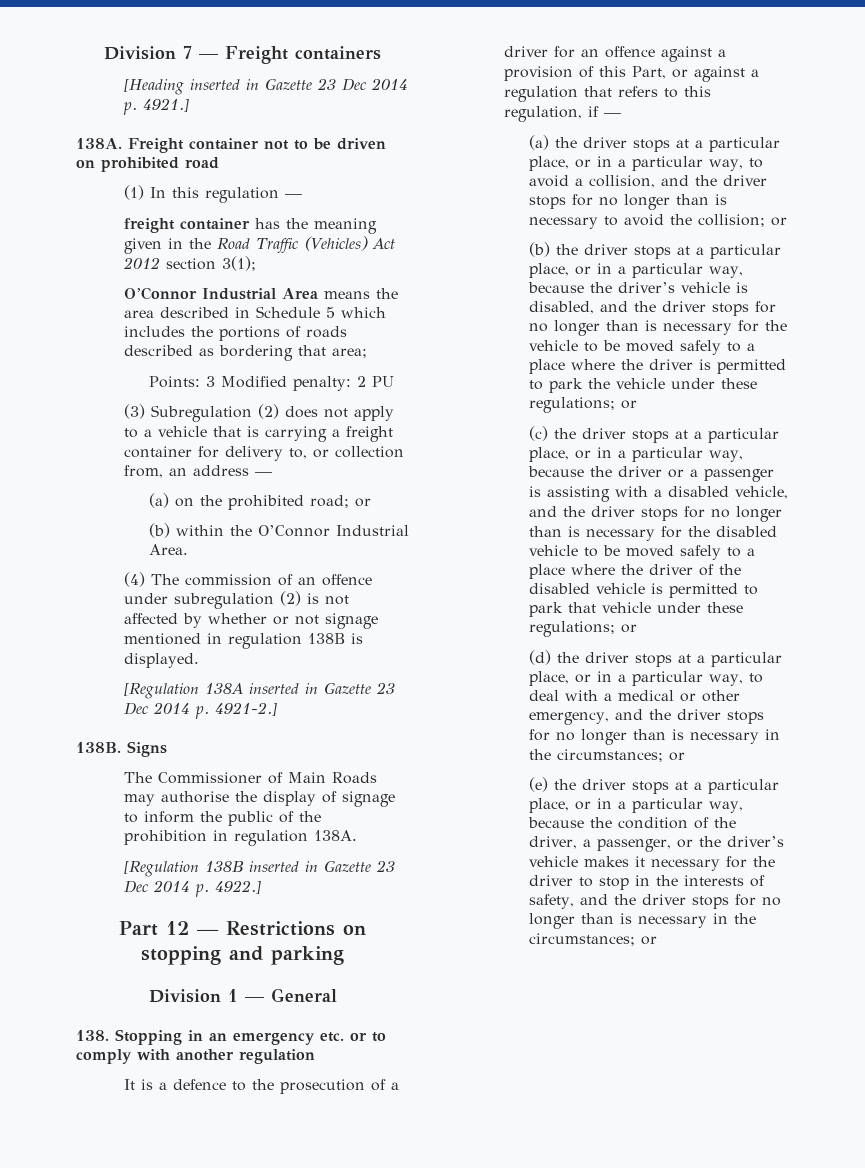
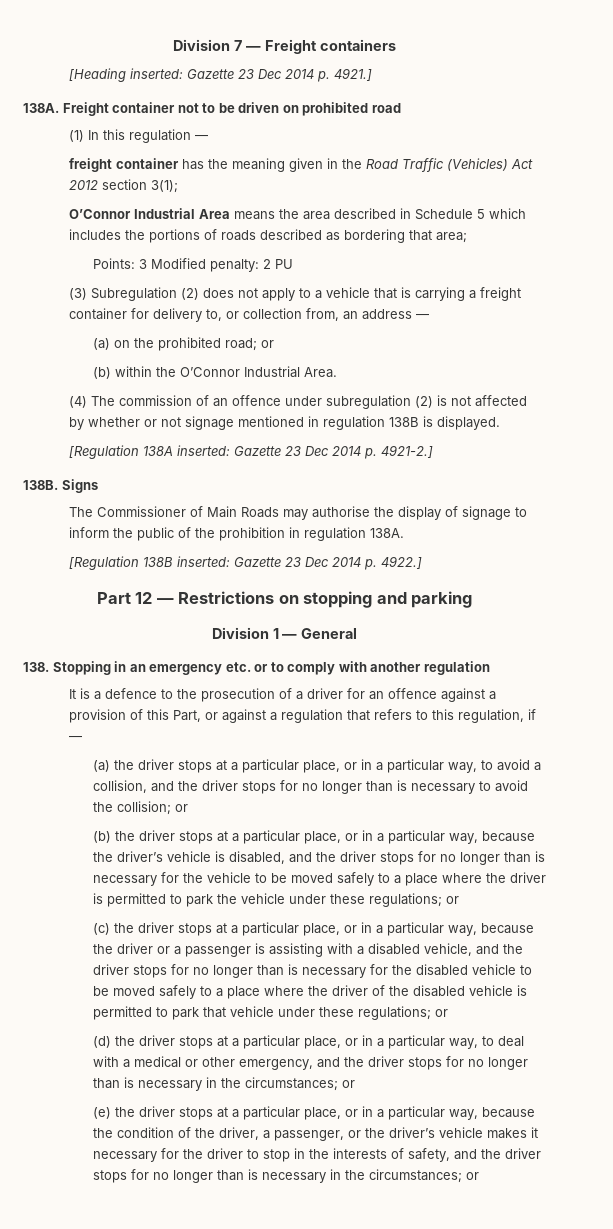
[190,79,260,90] inserted in -> [130,68,184,79] inserted:
[249,683,319,694] inserted in -> [177,445,231,456] inserted:
[249,861,319,872] inserted in -> [177,556,231,567] inserted:

